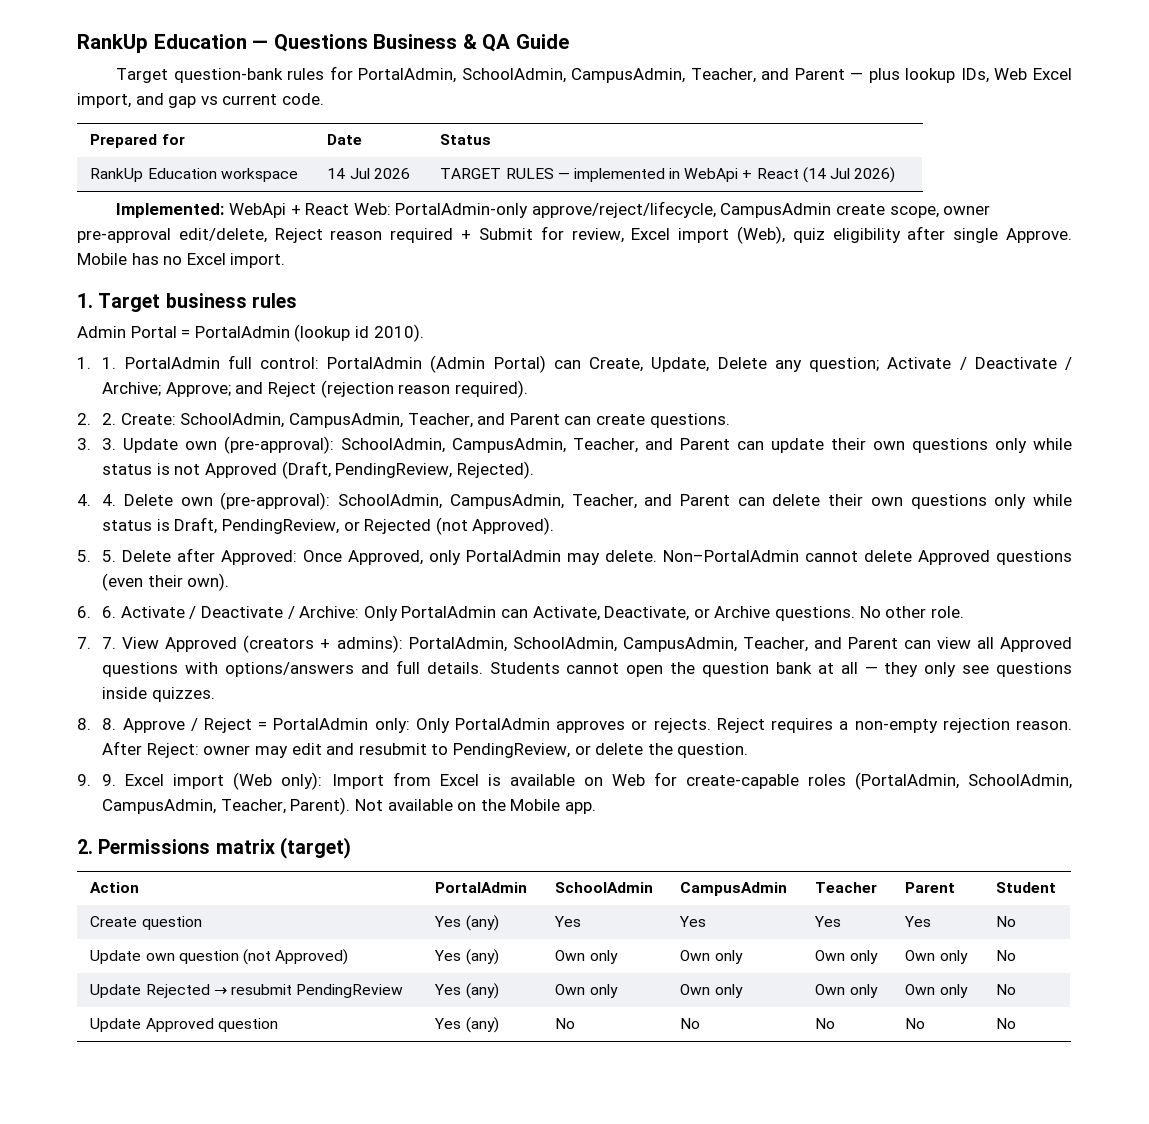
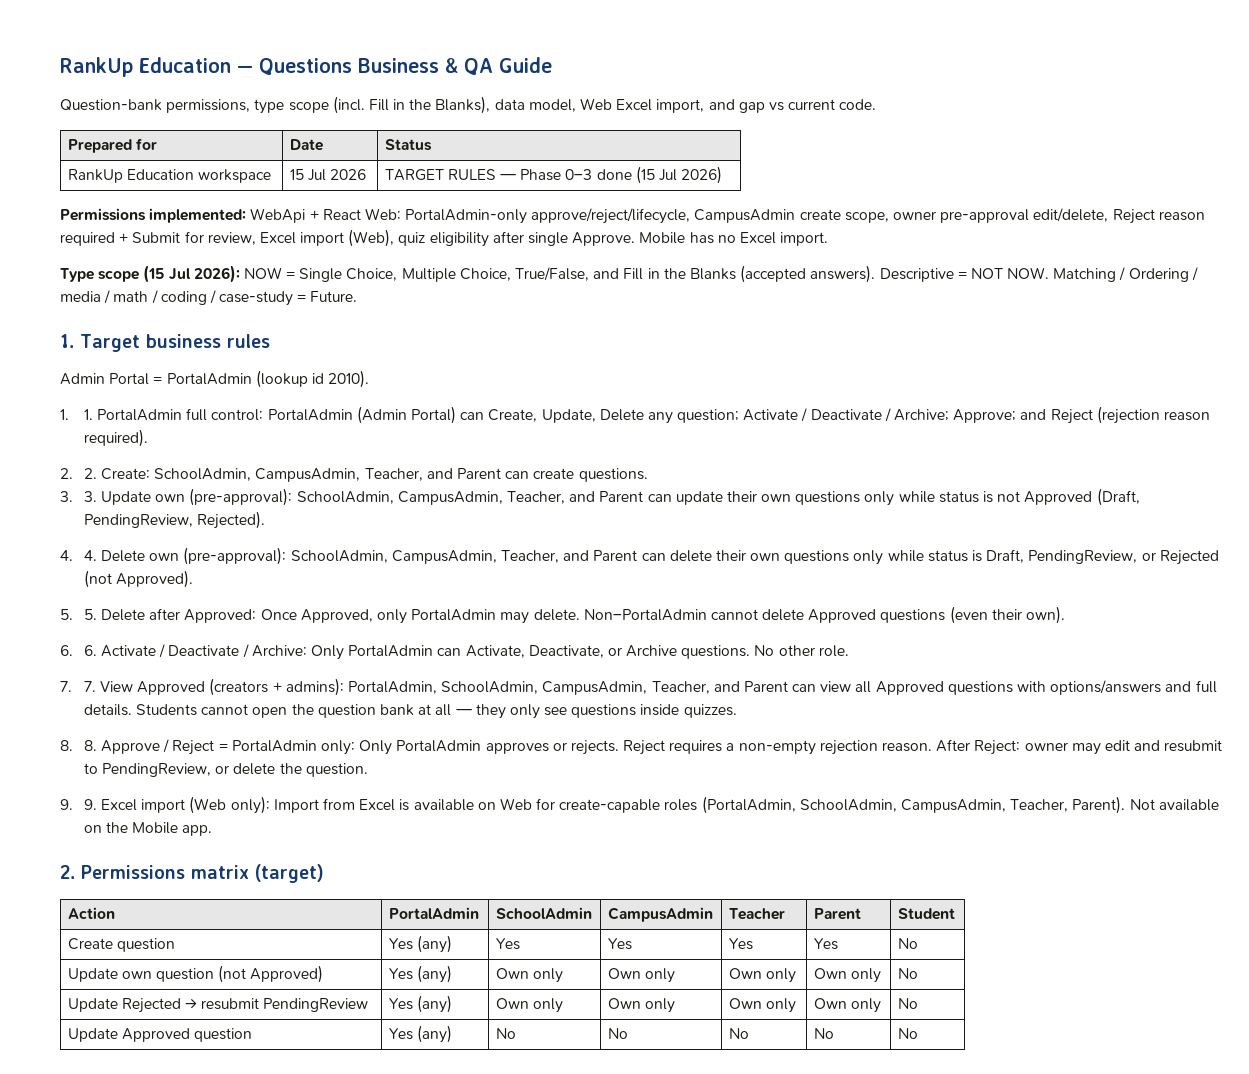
[116,66,989,83] Target question-bank rules for PortalAdmin, SchoolAdmin, CampusAdmin, Teacher, and Parent — plus lookup IDs, -> [60,96,576,114] Question-bank permissions, type scope (incl. Fill in the Blanks), data model,
[327,168,346,179] 14 -> [289,169,304,180] 15
[573,167,826,183] implemented in WebApi + React (14 -> [520,166,655,184] Phase 0–3 done (15
[116,203,225,218] Implemented: -> [60,208,247,223] Permissions implemented:
(286, 260) none -> [60,265,1198,283] [60,290,358,306] // Type scope (15 Jul 2026): NOW = Single Choice, Multiple Choice, True/False, and Fill in the Blanks (accepted answers). Descriptive = NOT NOW. Matching / Ordering / media / math / coding / case-study = Future.

